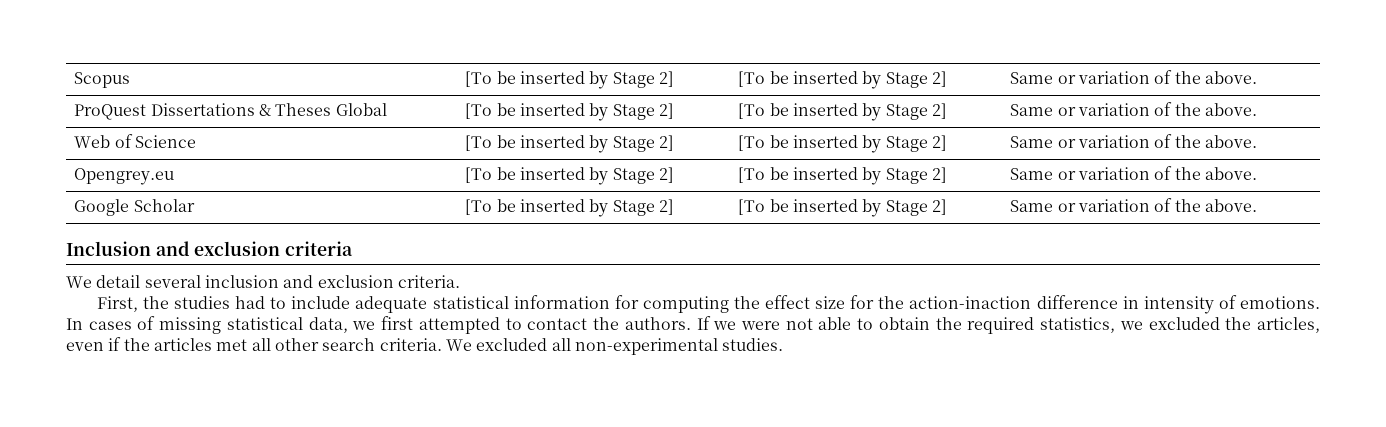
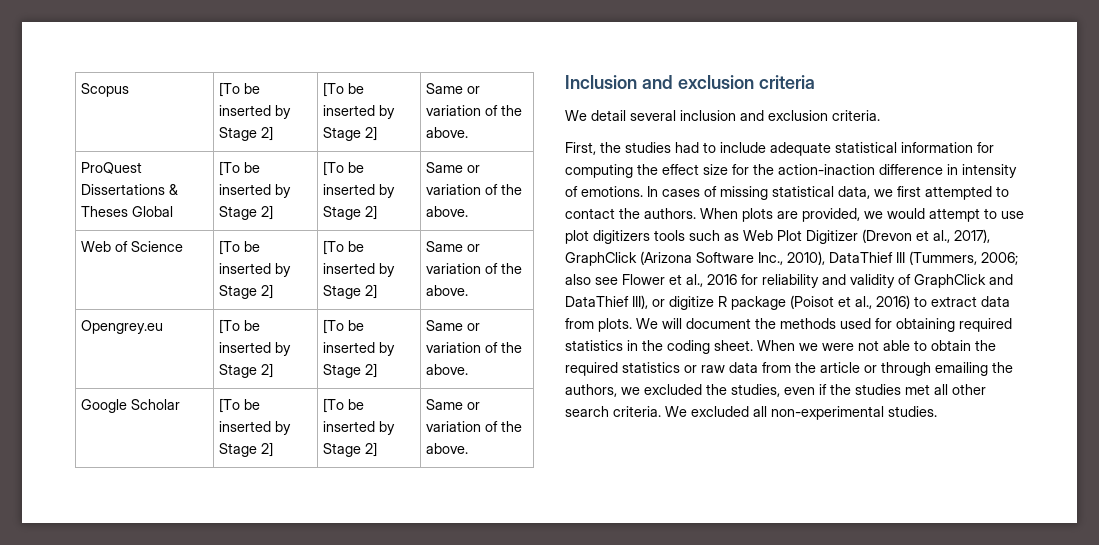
[696,316,711,330] If -> [700,208,1024,222] [565,229,990,244] [565,251,1018,266] [565,274,1013,288] [565,295,1010,310] [565,318,1012,332] [565,340,795,354] When plots are provided, we would attempt to use plot digitizers tools such as Web Plot Digitizer (Drevon et al., 2017), GraphClick (Arizona Software Inc., 2010), DataThief III (Tummers, 2006; also see Flower et al., 2016 for reliability and validity of GraphClick and DataThief III), or digitize R package (Poisot et al., 2016) to extract data from plots. We will document the methods used for obtaining required statistics in the coding sheet. When
[1040,317,1116,333] statistics, -> [622,362,1013,376] [565,384,617,397] statistics or raw data from the article or through emailing the authors,
[1257,317,1321,333] articles, -> [731,384,780,397] studies,
[153,338,212,351] articles -> [855,384,901,395] studies

